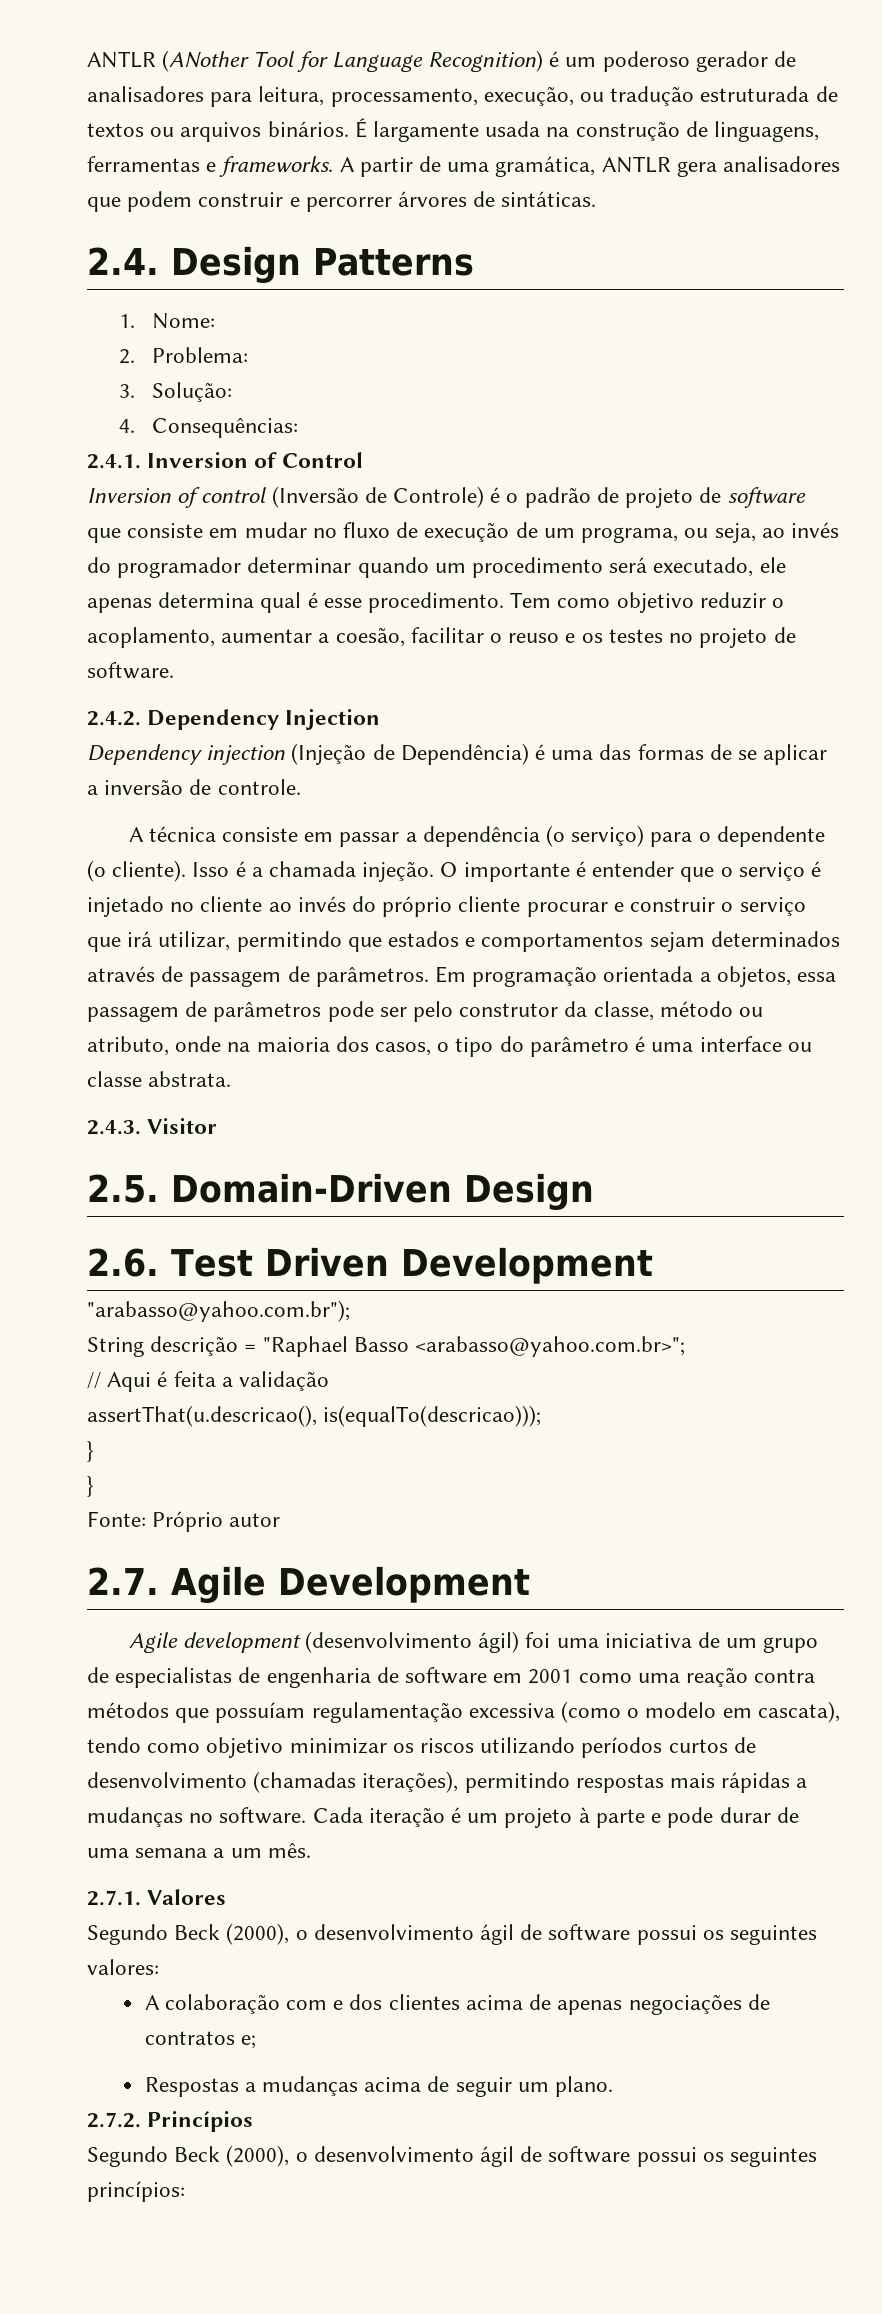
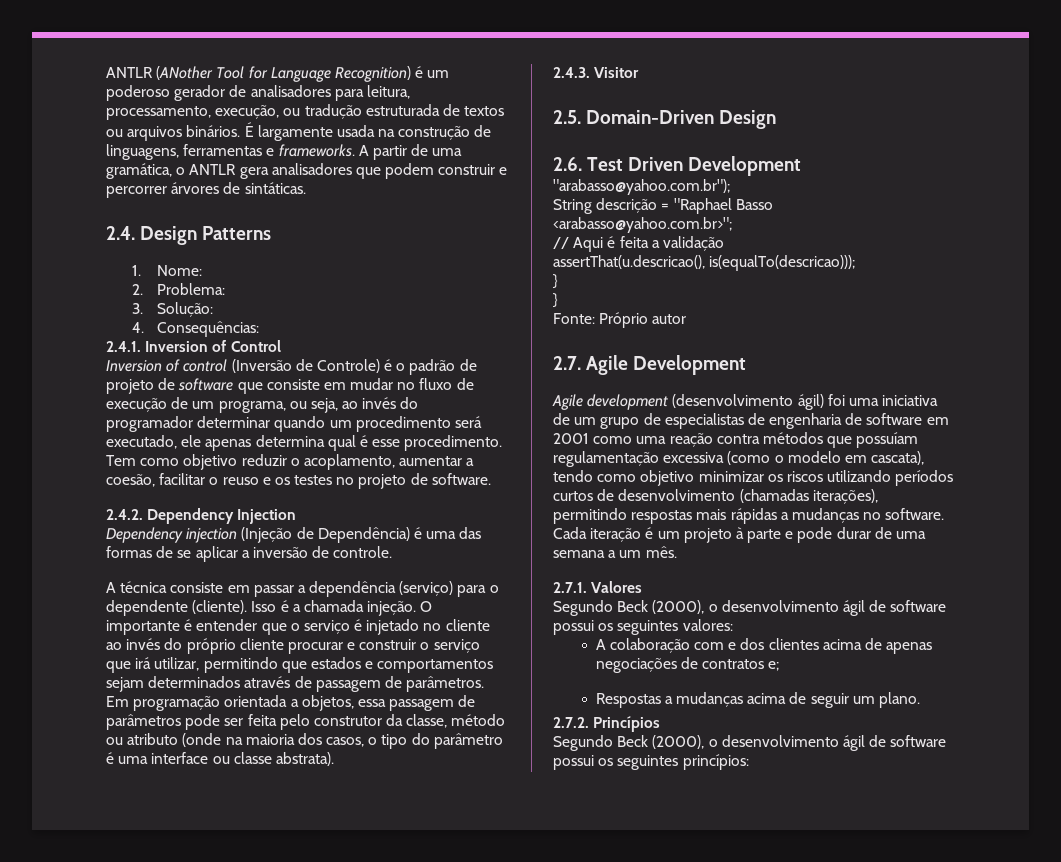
(596, 166) none -> [176,167,186,175] o
[546,825,645,847] (o serviço) -> [399,581,454,596] (serviço)
[87,860,187,882] (o cliente). -> [192,600,248,614] (cliente).
(407, 1012) none -> [247,714,277,726] feita
[87,1036,222,1056] atributo, onde -> [127,733,222,747] atributo (onde
[148,1071,232,1087] abstrata. -> [275,752,334,766] abstrata).

